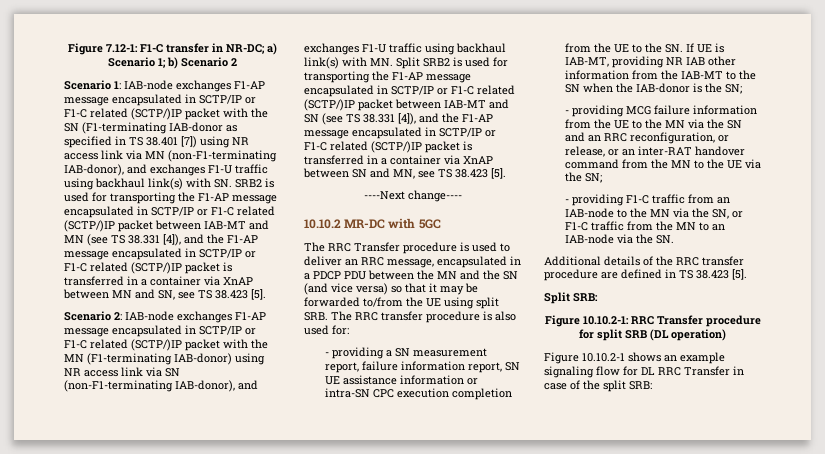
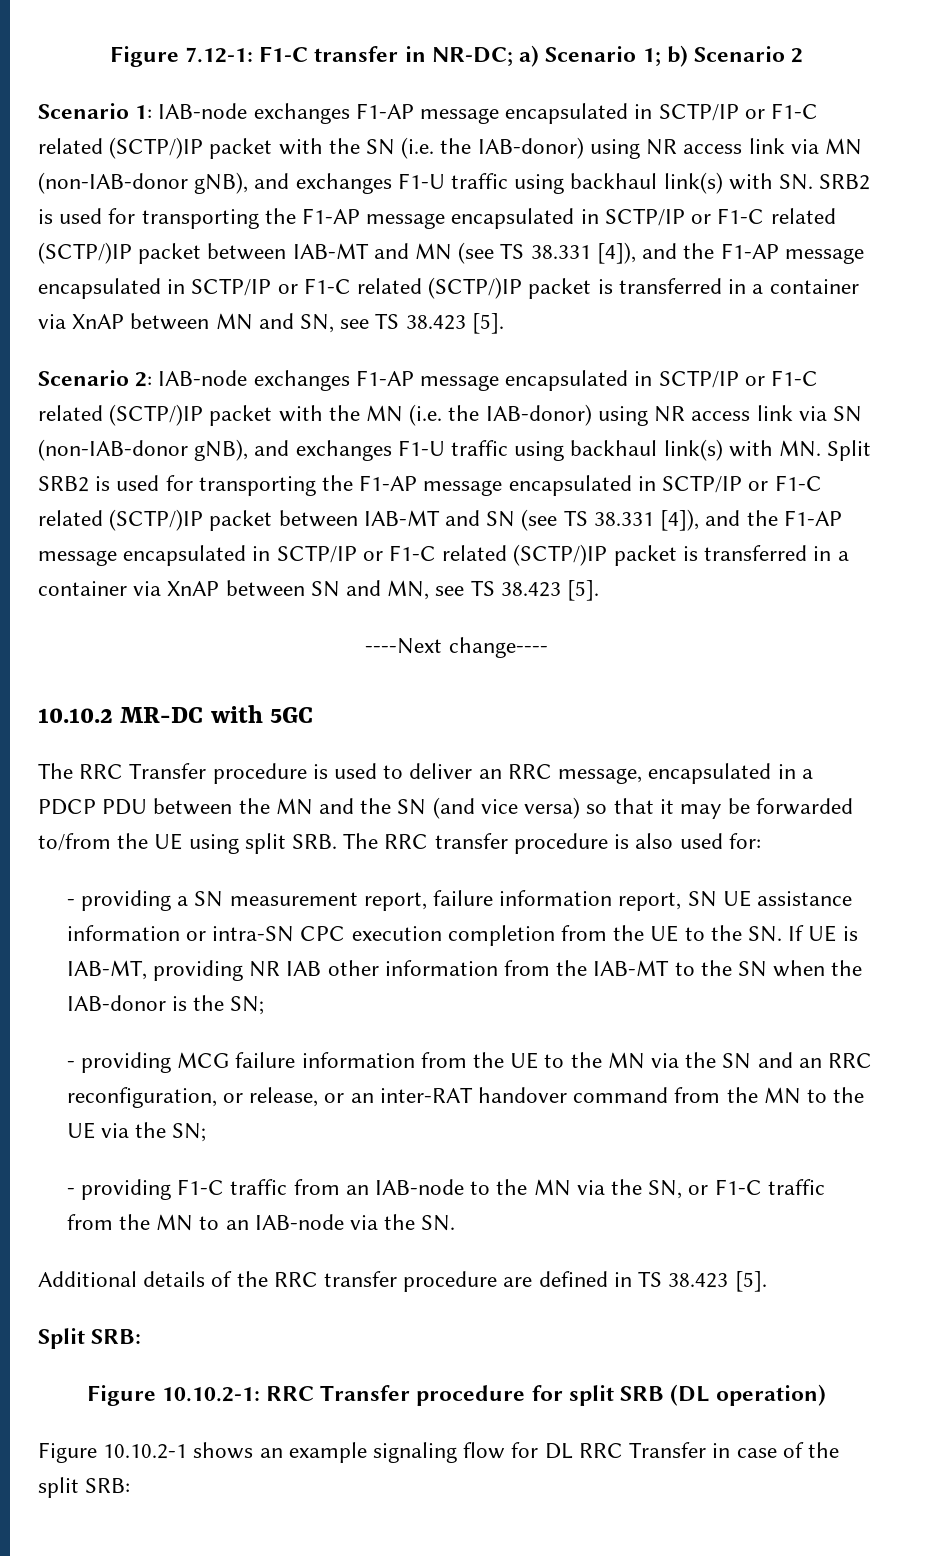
[82,122,237,134] [64,136,197,148] (F1-terminating IAB-donor as specified in TS 38.401 [7]) -> [401,137,584,159] (i.e. the IAB-donor)
[168,150,277,162] [64,164,124,176] (non-F1-terminating IAB-donor), -> [38,172,249,194] (non-IAB-donor gNB),
[87,353,172,365] (F1-terminating -> [409,404,480,426] (i.e. the
[64,380,235,392] (non-F1-terminating IAB-donor), -> [38,439,249,461] (non-IAB-donor gNB),

